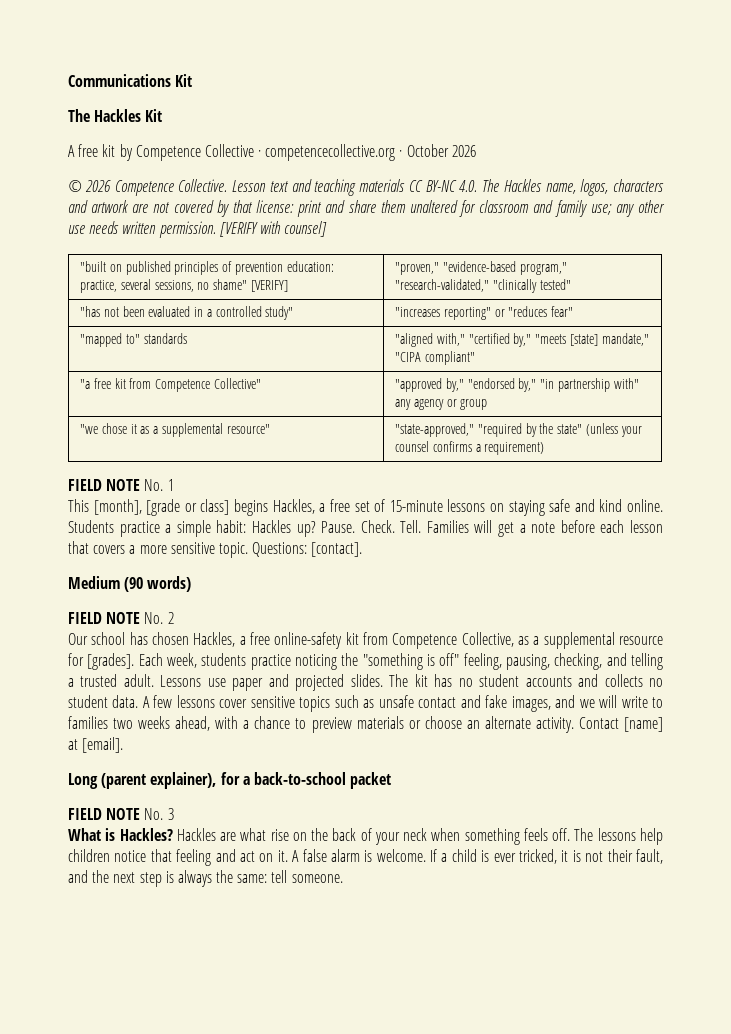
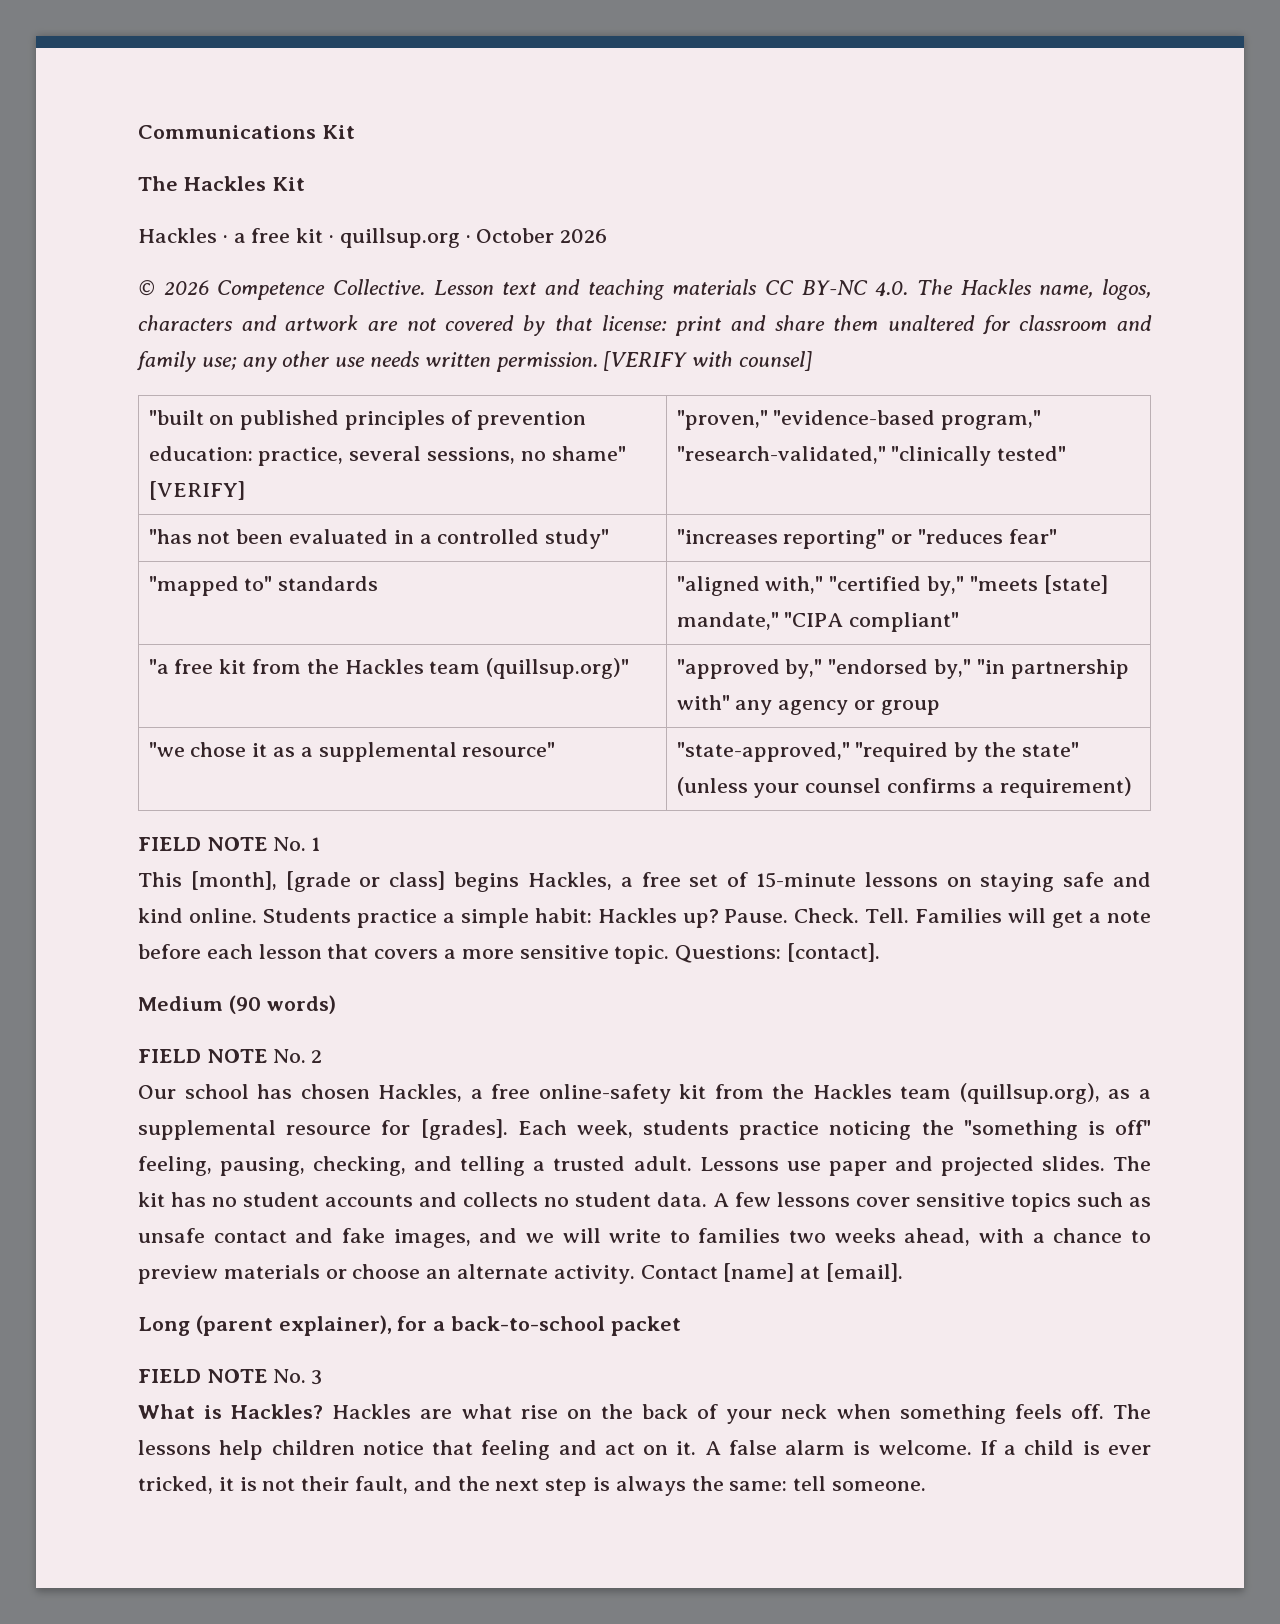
[68,144,396,161] A free kit by Competence Collective · competencecollective.org -> [138,228,460,248] Hackles · a free kit · quillsup.org
[155,378,261,392] Competence Collective" -> [306,658,630,679] the Hackles team (quillsup.org)"
[392,632,514,649] Competence Collective, -> [772,1083,1100,1104] the Hackles team (quillsup.org),

